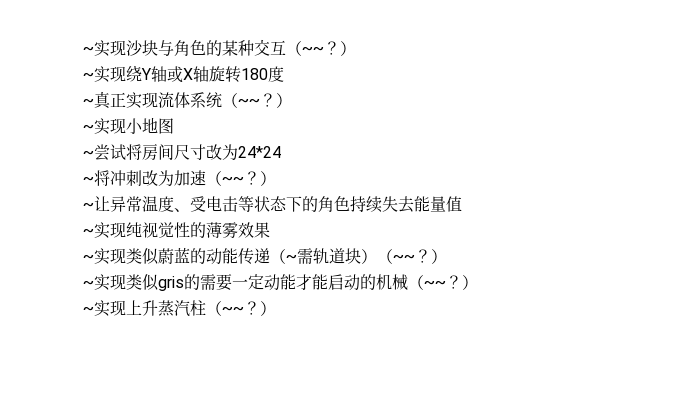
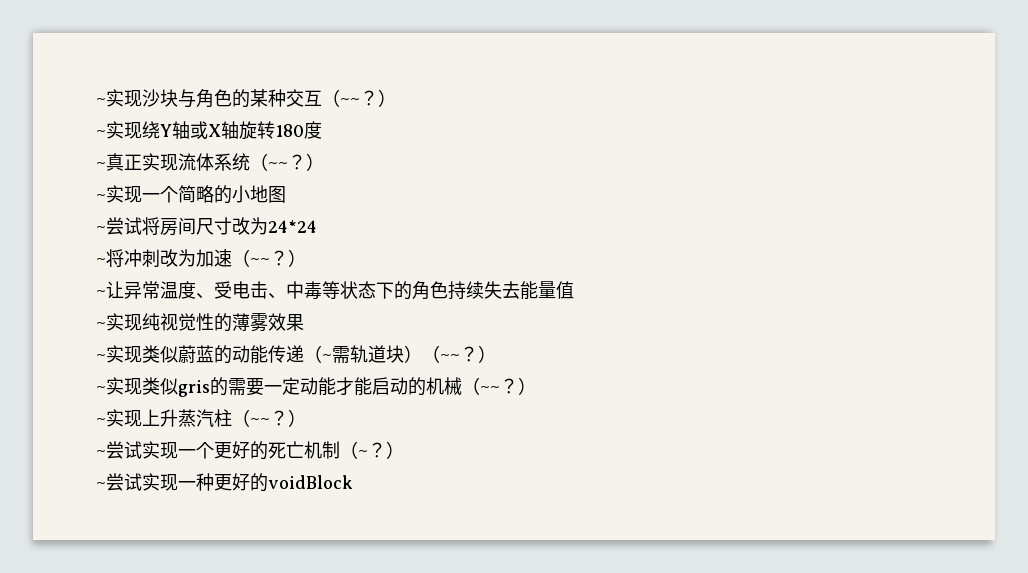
(126, 126) none -> [142,185,232,204] 一个简略的
(238, 204) none -> [268,281,322,299] 、中毒
(276, 308) none -> [96,441,404,460] [96,473,353,492] // ~尝试实现一个更好的死亡机制（~？） // ~尝试实现一种更好的voidBlock

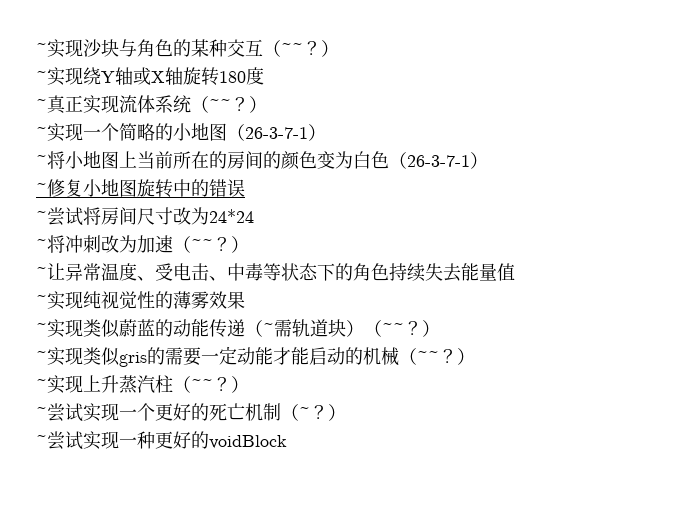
(286, 194) none -> [227,124,326,141] [36,151,488,170] [36,179,245,198] （26-3-7-1） // ~将小地图上当前所在的房间的颜色变为白色（26-3-7-1） // ~修复小地图旋转中的错误

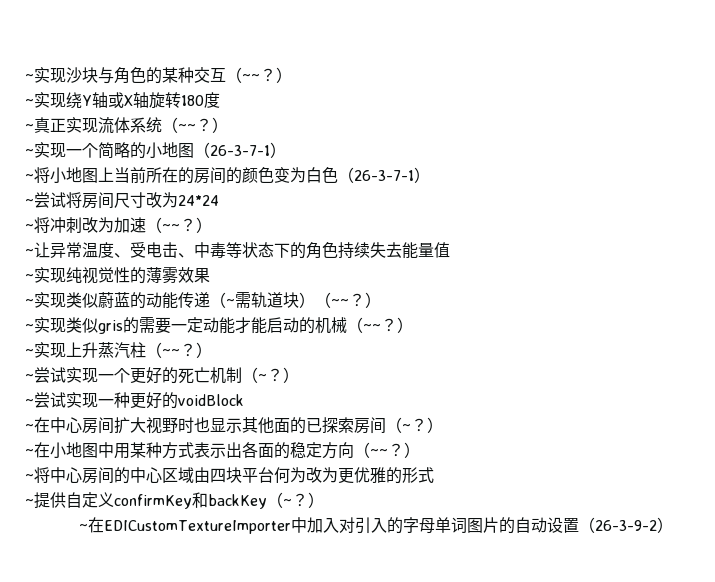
[36,179,245,198] // ~修复小地图旋转中的错误 -> (430, 175) none
(287, 442) none -> [25,417,443,434] [25,442,420,459] [25,467,434,484] [25,492,324,509] [78,517,673,534] // ~在中心房间扩大视野时也显示其他面的已探索房间（~？） // ~在小地图中用某种方式表示出各面的稳定方向（~~？） // ~将中心房间的中心区域由四块平台何为改为更优雅的形式 // ~提供自定义confirmKey和backKey（~？） // ~在EDICustomTextureImporter中加入对引入的字母单词图片的自动设置（26-3-9-2）

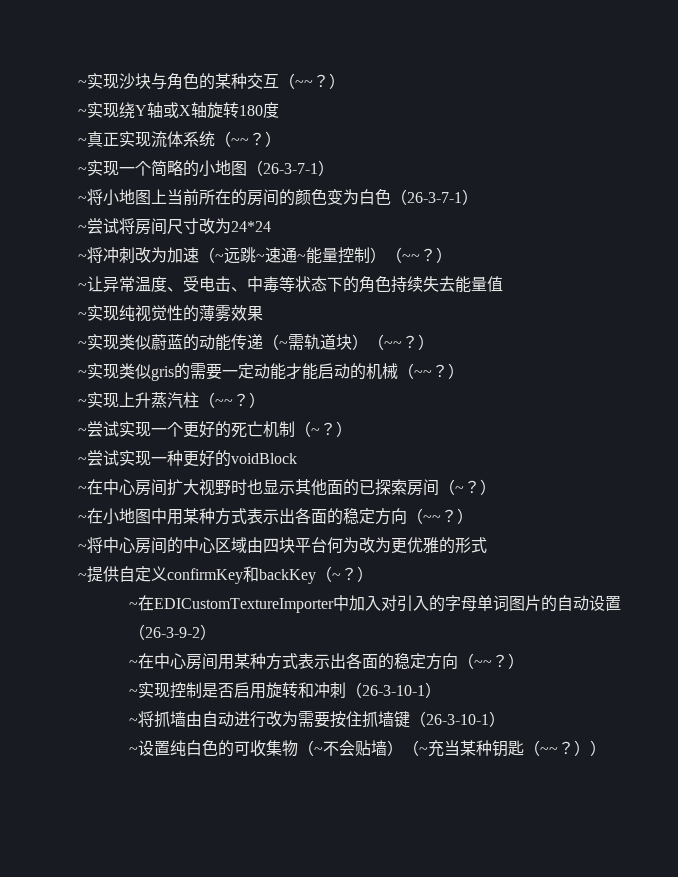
(162, 225) none -> [215,247,402,264] ~远跳~速通~能量控制）（
(673, 525) none -> [128,653,524,670] [128,682,441,699] [128,711,505,728] [128,740,606,757] // ~在中心房间用某种方式表示出各面的稳定方向（~~？） // ~实现控制是否启用旋转和冲刺（26-3-10-1） // ~将抓墙由自动进行改为需要按住抓墙键（26-3-10-1） // ~设置纯白色的可收集物（~不会贴墙）（~充当某种钥匙（~~？））

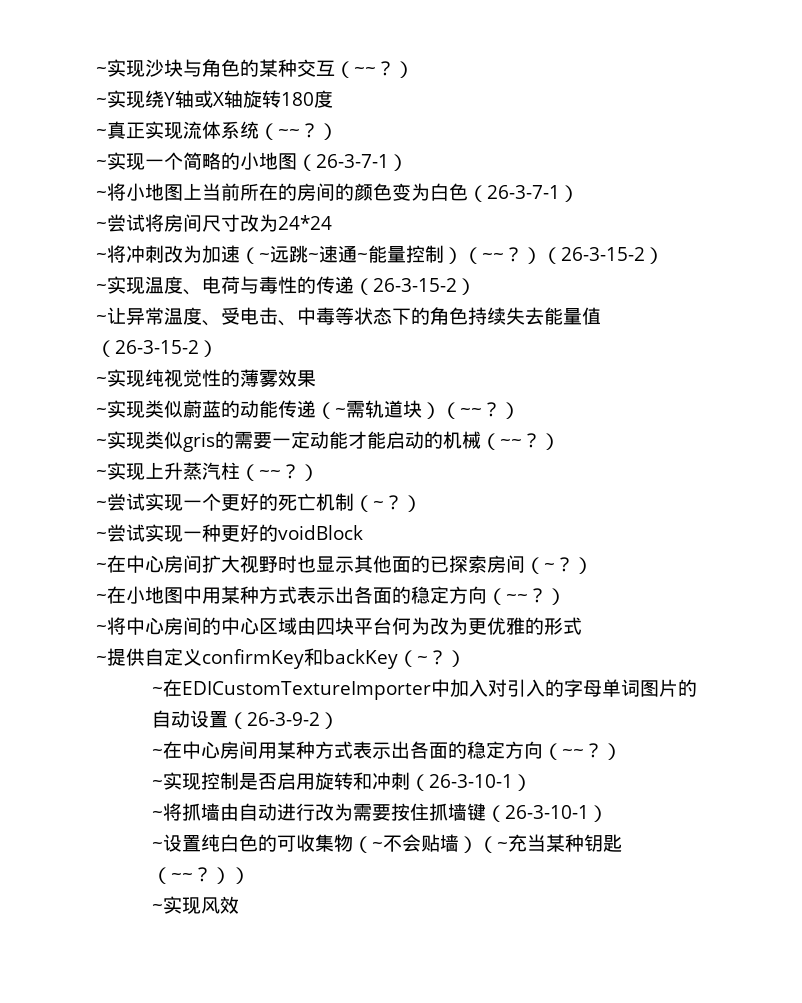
(452, 255) none -> [542,247,664,264] [96,276,476,295] （26-3-15-2） // ~实现温度、电荷与毒性的传递（26-3-15-2）
(503, 284) none -> [96,340,218,357] （26-3-15-2）
(606, 748) none -> [152,896,240,914] // ~实现风效

